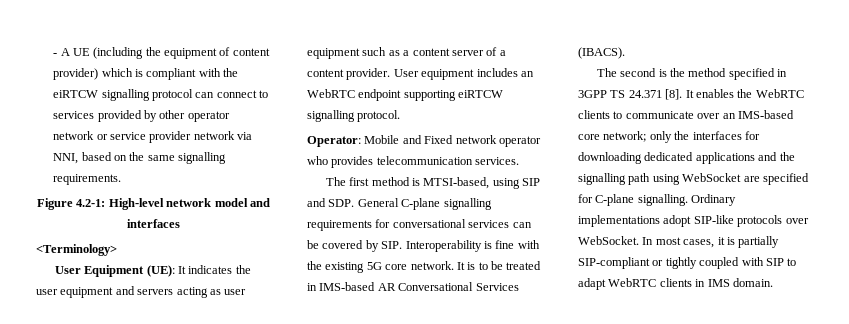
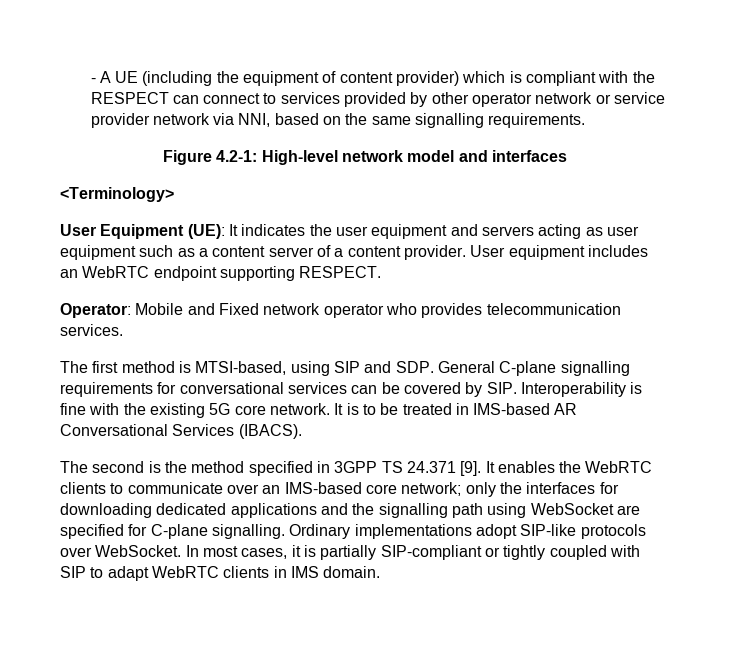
[53,89,193,101] eiRTCW signalling protocol -> [90,92,169,104] RESPECT
[458,90,504,98] [307,110,401,122] eiRTCW signalling protocol. -> [299,266,382,278] RESPECT.
[665,89,683,100] [8]. -> [460,461,482,476] [9].

